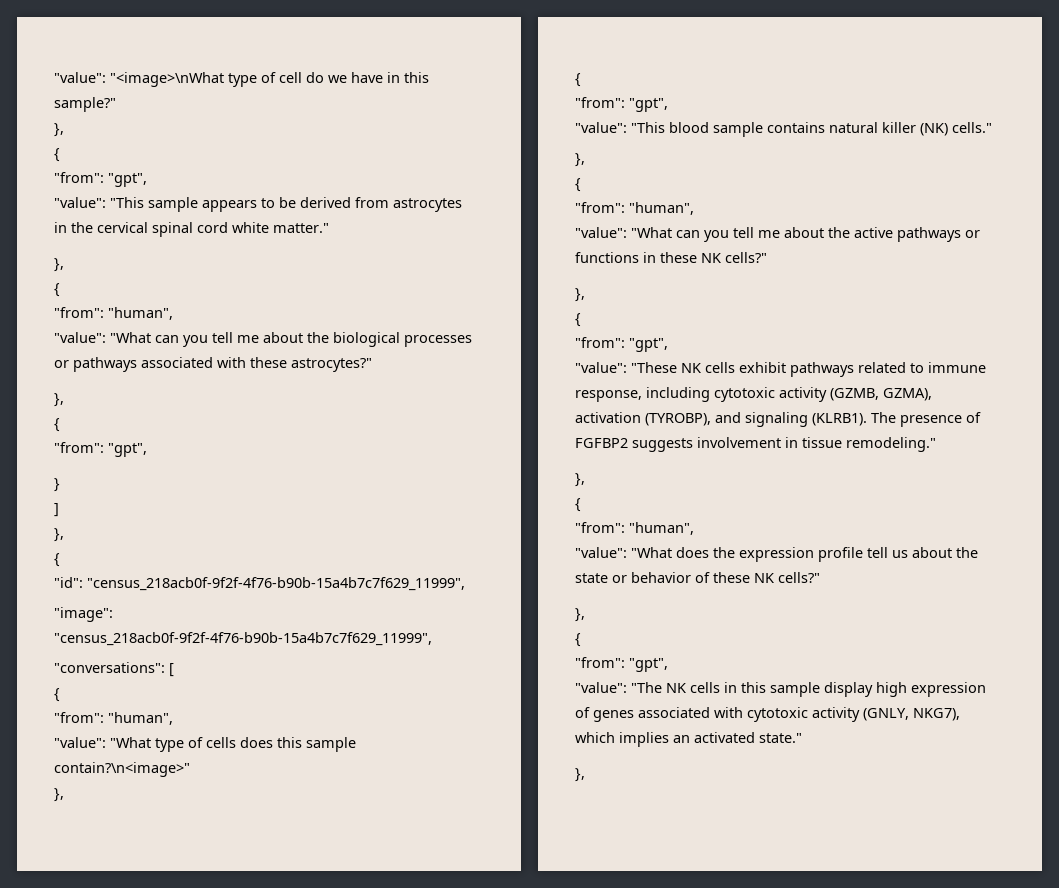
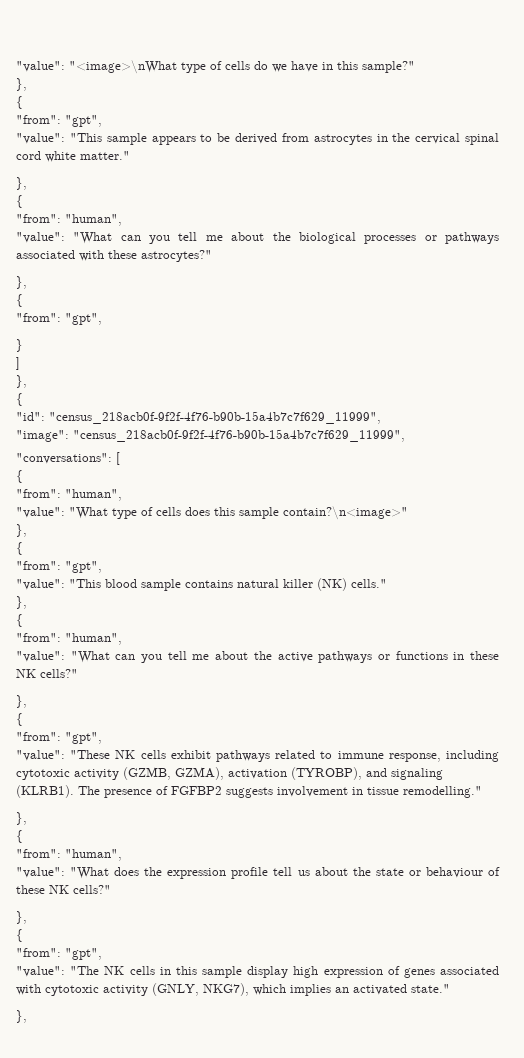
[279,72,302,83] cell -> [225,61,250,70] cells
[846,437,936,452] remodeling." -> [403,786,482,798] remodelling."
[631,572,691,583] behavior -> [425,867,483,878] behaviour

